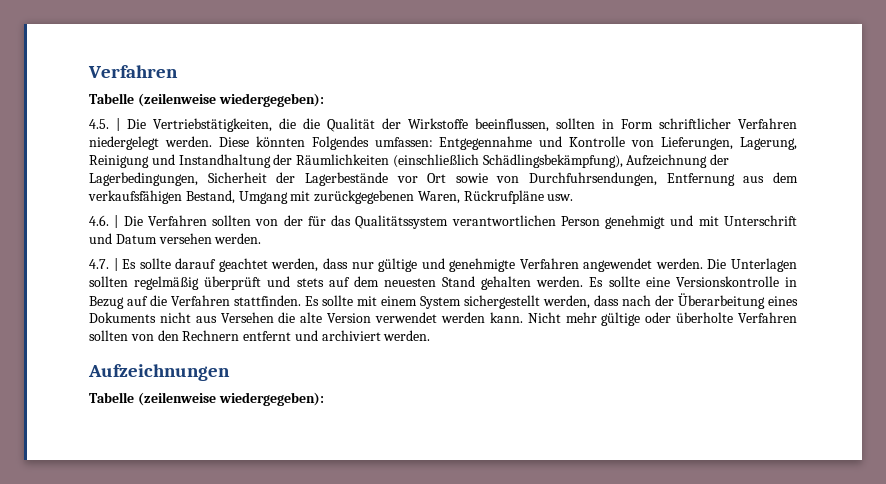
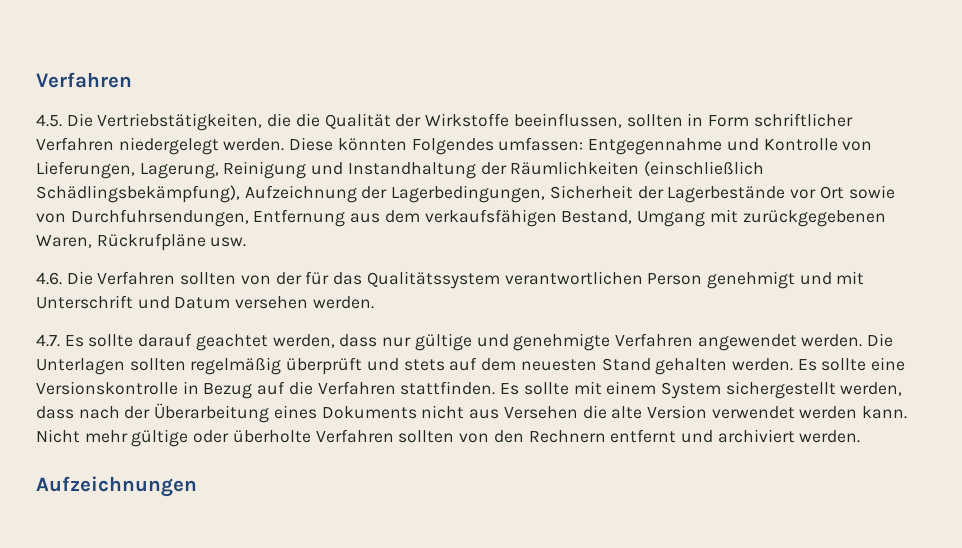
[88,65,178,78] [89,93,324,107] Verfahren // Tabelle (zeilenweise wiedergegeben): -> [36,72,132,88] Verfahren
[116,118,120,131] | -> (62, 120) none
[114,215,119,228] | -> (62, 278) none
[113,258,118,271] | -> (60, 340) none
[89,392,324,406] // Tabelle (zeilenweise wiedergegeben): -> (197, 486) none

